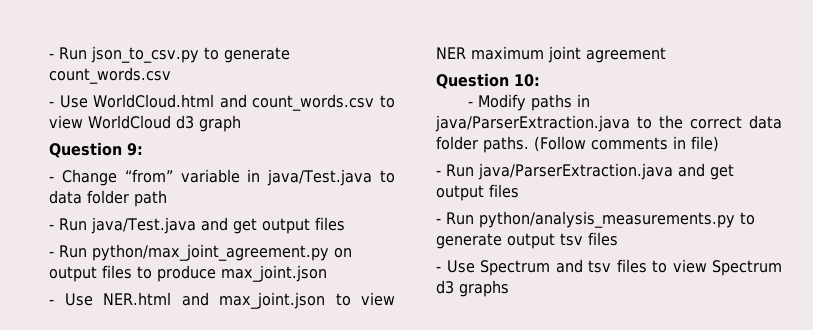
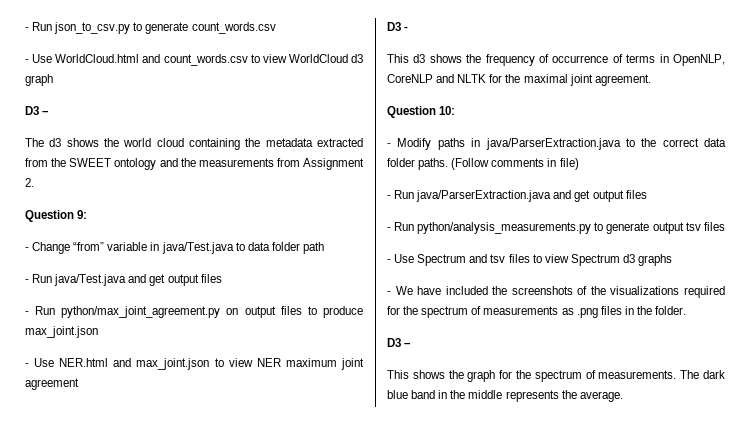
(241, 123) none -> [25,106,50,115] [25,138,363,150] [25,158,364,170] [25,178,34,187] // D3 – // The d3 shows the world cloud containing the metadata extracted from the SWEET ontology and the measurements from Assignment 2.
(666, 55) none -> [387,22,409,31] [387,54,725,66] [387,74,651,86] // D3 - // This d3 shows the frequency of occurrence of terms in OpenNLP, CoreNLP and NLTK for the maximal joint agreement.
(509, 288) none -> [387,286,725,298] [387,306,687,318] [387,338,412,347] [387,370,725,382] [387,390,623,402] // - We have included the screenshots of the visualizations required for the spectrum of measurements as .png files in the folder. // D3 – // This shows the graph for the spectrum of measurements. The dark blue band in the middle represents the average.

